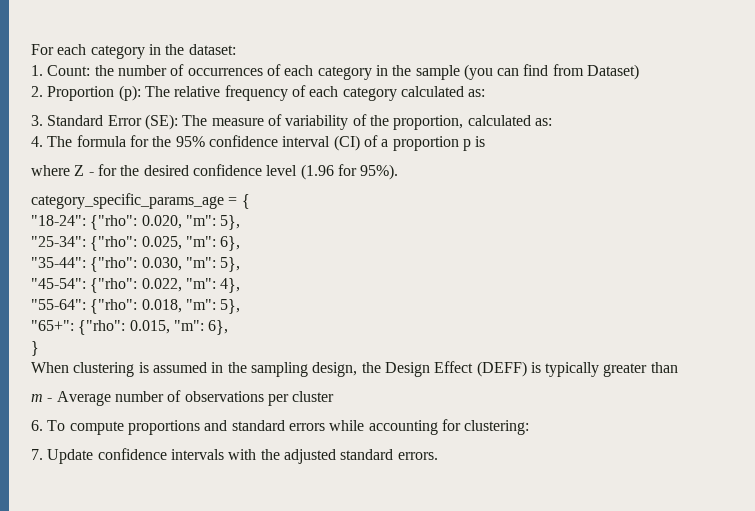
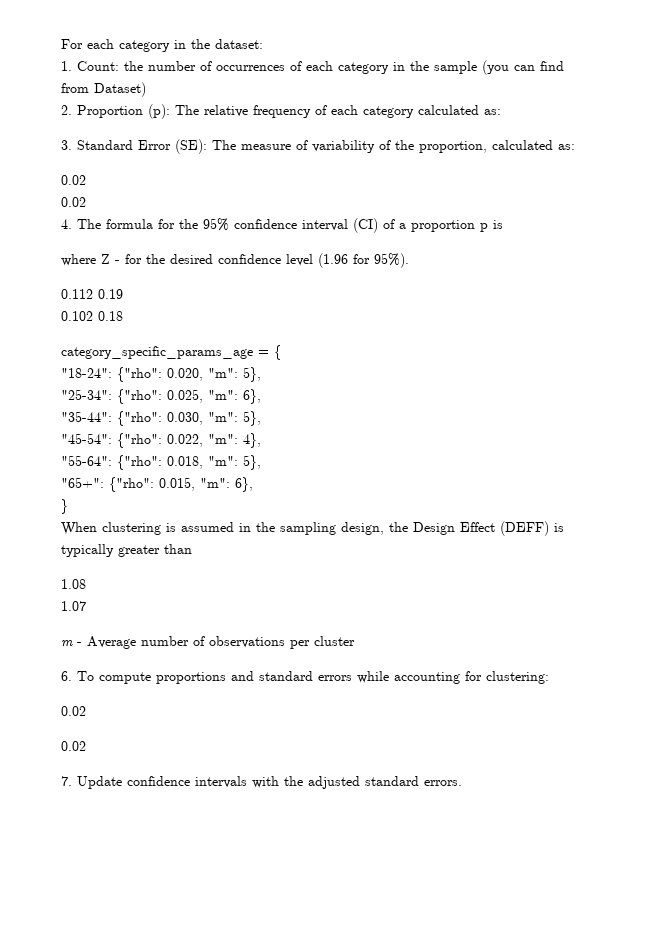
(552, 122) none -> [61,175,86,185] [61,197,86,207] // 0.02 // 0.02
(399, 172) none -> [61,289,123,299] [61,311,123,321] // 0.112 0.19 // 0.102 0.18
(678, 367) none -> [61,579,86,589] [61,601,86,611] // 1.08 // 1.07
(530, 427) none -> [61,706,86,716] [61,741,86,751] // 0.02 // 0.02

